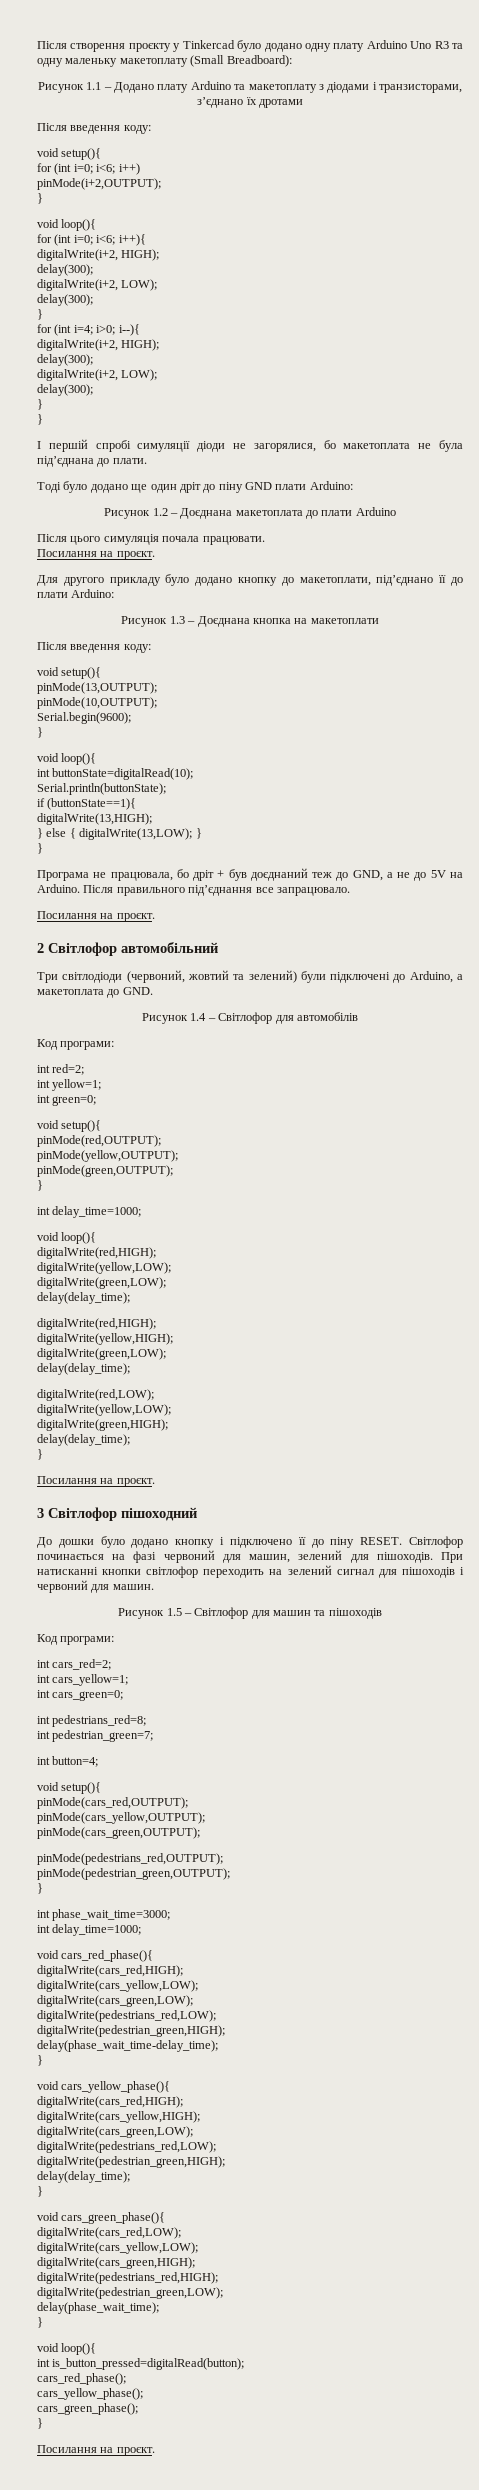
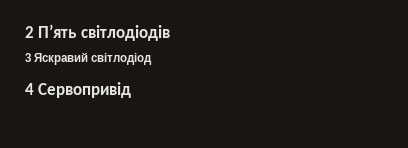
[37,40,464,52] [37,55,292,67] [37,81,463,93] [197,97,303,108] [37,123,151,134] [37,148,102,160] [37,163,140,175] [37,178,161,190] [37,193,43,204] [37,219,97,231] [37,234,146,246] [37,249,160,261] [37,264,93,276] [37,279,158,291] [37,294,93,306] [37,309,43,320] [37,324,140,336] [37,339,160,351] [37,354,93,366] [37,369,158,381] [37,384,93,396] [37,399,43,410] [37,414,43,425] [37,439,464,452] [37,456,147,467] [37,481,353,493] [104,507,396,519] [37,534,265,545] [37,549,155,560] [37,574,464,586] [37,589,115,598] [121,616,379,627] [37,642,151,653] [37,667,102,679] [37,682,157,694] [37,697,157,709] [37,712,131,724] [37,727,43,738] [37,753,97,765] [37,768,194,780] [37,783,166,795] [37,798,137,810] [37,813,152,825] [37,828,202,840] [37,843,43,854] [37,868,463,881] [37,884,350,896] [37,911,155,922] [37,942,218,956] [37,970,464,983] [37,987,153,998] [142,1012,358,1024] [37,1039,115,1050] [37,1064,85,1075] [37,1079,102,1091] [37,1095,97,1106] [37,1120,102,1132] [37,1135,161,1147] [37,1150,178,1162] [37,1165,173,1177] [37,1180,43,1191] [37,1206,142,1218] [37,1232,97,1244] [37,1247,156,1259] [37,1262,171,1274] [37,1277,166,1289] [37,1292,130,1304] [37,1318,156,1330] [37,1333,173,1345] [37,1348,166,1360] [37,1363,130,1375] [37,1389,154,1401] [37,1404,171,1416] [37,1419,168,1431] [37,1434,130,1446] [37,1449,43,1460] [37,1476,155,1487] [37,1507,197,1521] [37,1536,463,1548] [37,1550,464,1563] [37,1565,464,1578] [37,1580,154,1593] [118,1607,382,1619] [37,1634,115,1645] [37,1659,112,1670] [37,1674,129,1686] [37,1690,124,1701] [37,1715,147,1727] [37,1730,154,1742] [37,1756,99,1767] [37,1782,102,1794] [37,1797,188,1809] [37,1812,205,1824] [37,1827,200,1839] [37,1853,223,1865] [37,1868,230,1880] [37,1883,43,1894] [37,1909,171,1921] [37,1924,142,1936] [37,1950,154,1962] [37,1965,183,1977] [37,1980,198,1992] [37,1995,193,2007] [37,2010,216,2022] [37,2025,225,2037] [37,2040,218,2052] [37,2055,43,2066] [37,2081,171,2093] [37,2096,183,2108] [37,2111,200,2123] [37,2126,193,2138] [37,2141,216,2153] [37,2156,225,2168] [37,2171,130,2183] [37,2186,43,2197] [37,2212,166,2224] [37,2227,181,2239] [37,2242,198,2254] [37,2257,195,2269] [37,2272,218,2284] [37,2287,223,2299] [37,2302,159,2314] [37,2317,43,2328] [37,2343,97,2355] [37,2358,245,2370] [37,2373,126,2385] [37,2388,143,2400] [37,2403,138,2415] [37,2418,43,2429] [37,2445,155,2456] Після створення проєкту у Tinkercad було додано одну плату Arduino Uno R3 та одну маленьку макетоплату (Small Breadboard): // Рисунок 1.1 – Додано плату Arduino та макетоплату з діодами і транзисторами, з’єднано їх дротами // Після введення коду: // void setup(){ // for (int i=0; i<6; i++) // pinMode(i+2,OUTPUT); // } // void loop(){ // for (int i=0; i<6; i++){ // digitalWrite(i+2, HIGH); // delay(300); // digitalWrite(i+2, LOW); // delay(300); // } // for (int i=4; i>0; i--){ // digitalWrite(i+2, HIGH); // delay(300); // digitalWrite(i+2, LOW); // delay(300); // } // } // І першій спробі симуляції діоди не загорялися, бо макетоплата не була під’єднана до плати. // Тоді було додано ще один дріт до піну GND плати Arduino: // Рисунок 1.2 – Доєднана макетоплата до плати Arduino // Після цього симуляція почала працювати. // Посилання на проєкт. // Для другого прикладу було додано кнопку до макетоплати, під’єднано її до плати Arduino: // Рисунок 1.3 – Доєднана кнопка на макетоплати // Після введення коду: // void setup(){ // pinMode(13,OUTPUT); // pinMode(10,OUTPUT); // Serial.begin(9600); // } // void loop(){ // int buttonState=digitalRead(10); // Serial.println(buttonState); // if (buttonState==1){ // digitalWrite(13,HIGH); // } else { digitalWrite(13,LOW); } // } // Програма не працювала, бо дріт + був доєднаний теж до GND, а не до 5V на Arduino. Після правильного під’єднання все запрацювало. // Посилання на проєкт. // 2 Світлофор автомобільний // Три світлодіоди (червоний, жовтий та зелений) були підключені до Arduino, а макетоплата до GND. // Рисунок 1.4 – Світлофор для автомобілів // Код програми: // int red=2; // int yellow=1; // int green=0; // void setup(){ // pinMode(red,OUTPUT); // pinMode(yellow,OUTPUT); // pinMode(green,OUTPUT); // } // int delay_time=1000; // void loop(){ // digitalWrite(red,HIGH); // digitalWrite(yellow,LOW); // digitalWrite(green,LOW); // delay(delay_time); // digitalWrite(red,HIGH); // digitalWrite(yellow,HIGH); // digitalWrite(green,LOW); // delay(delay_time); // digitalWrite(red,LOW); // digitalWrite(yellow,LOW); // digitalWrite(green,HIGH); // delay(delay_time); // } // Посилання на проєкт. // 3 Світлофор пішоходний // До дошки було додано кнопку і підключено її до піну RESET. Світлофор починається на фазі червоний для машин, зелений для пішоходів. При натисканні кнопки світлофор переходить на зелений сигнал для пішоходів і червоний для машин. // Рисунок 1.5 – Світлофор для машин та пішоходів // Код програми: // int cars_red=2; // int cars_yellow=1; // int cars_green=0; // int pedestrians_red=8; // int pedestrian_green=7; // int button=4; // void setup(){ // pinMode(cars_red,OUTPUT); // pinMode(cars_yellow,OUTPUT); // pinMode(cars_green,OUTPUT); // pinMode(pedestrians_red,OUTPUT); // pinMode(pedestrian_green,OUTPUT); // } // int phase_wait_time=3000; // int delay_time=1000; // void cars_red_phase(){ // digitalWrite(cars_red,HIGH); // digitalWrite(cars_yellow,LOW); // digitalWrite(cars_green,LOW); // digitalWrite(pedestrians_red,LOW); // digitalWrite(pedestrian_green,HIGH); // delay(phase_wait_time-delay_time); // } // void cars_yellow_phase(){ // digitalWrite(cars_red,HIGH); // digitalWrite(cars_yellow,HIGH); // digitalWrite(cars_green,LOW); // digitalWrite(pedestrians_red,LOW); // digitalWrite(pedestrian_green,HIGH); // delay(delay_time); // } // void cars_green_phase(){ // digitalWrite(cars_red,LOW); // digitalWrite(cars_yellow,LOW); // digitalWrite(cars_green,HIGH); // digitalWrite(pedestrians_red,HIGH); // digitalWrite(pedestrian_green,LOW); // delay(phase_wait_time); // } // void loop(){ // int is_button_pressed=digitalRead(button); // cars_red_phase(); // cars_yellow_phase(); // cars_green_phase(); // } // Посилання на проєкт. -> [25,24,170,41] [25,52,153,65] [25,82,132,98] 2 Пʼять світлодіодів // 3 Яскравий світлодіод // 4 Сервопривід

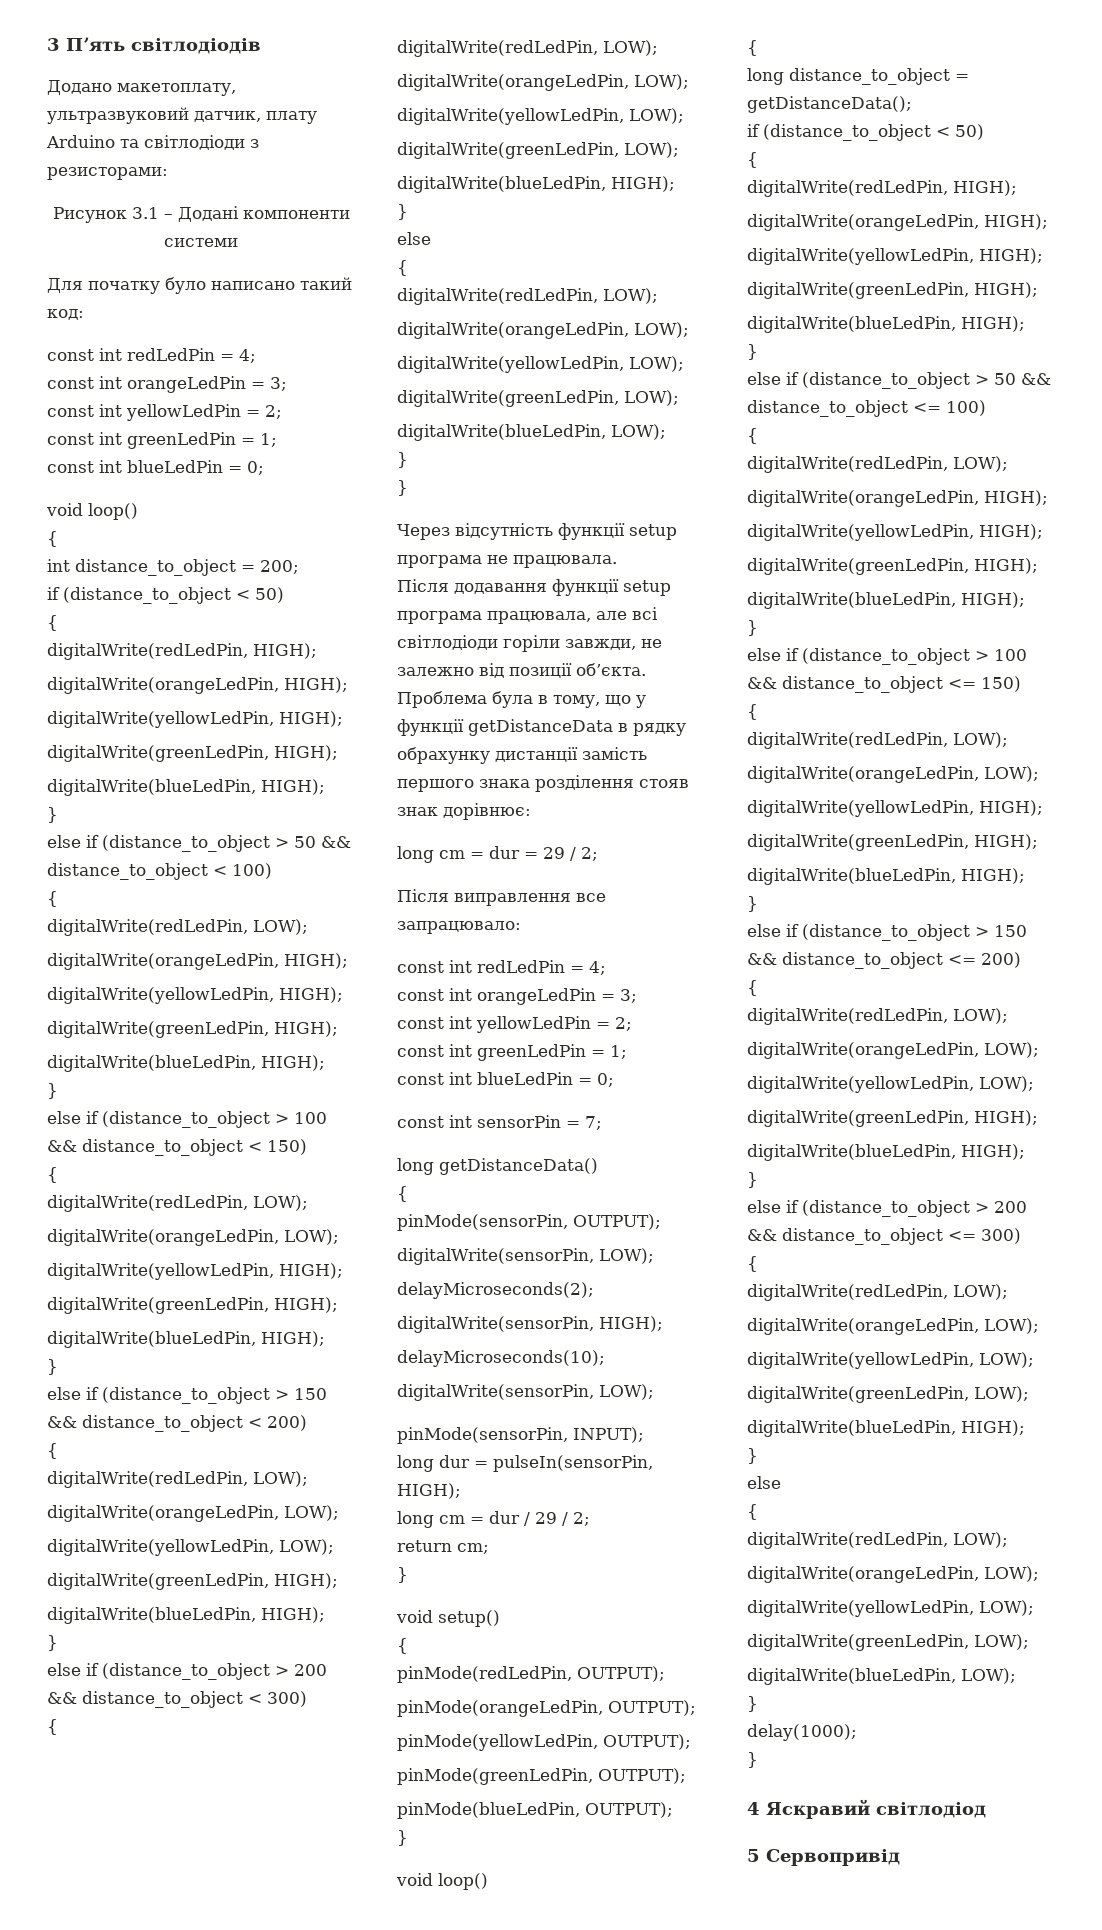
[25,26,34,38] 2 -> [47,38,60,51] 3
[25,53,31,62] 3 -> [47,80,236,96] [47,107,317,124] [46,135,259,150] [47,167,168,180] [52,206,350,223] [164,238,238,247] [47,277,352,294] [47,309,84,320] [47,348,256,363] [47,376,287,393] [47,404,282,421] [47,432,277,449] [47,460,264,475] [46,503,138,520] [47,531,58,547] [47,559,299,576] [47,587,284,604] [47,615,58,631] [47,643,317,660] [47,677,348,694] [47,711,343,728] [47,745,338,762] [47,779,325,796] [47,807,58,823] [47,835,351,852] [47,863,272,880] [47,891,58,907] [47,919,308,936] [47,953,348,970] [47,987,343,1004] [47,1021,338,1038] [47,1055,325,1072] [47,1083,58,1099] [47,1111,327,1128] [47,1139,307,1156] [47,1167,58,1183] [47,1195,308,1212] [47,1229,339,1246] [47,1263,343,1280] [47,1297,338,1314] [47,1331,325,1348] [47,1359,58,1375] [47,1387,327,1404] [47,1415,307,1432] [47,1443,58,1459] [47,1471,308,1488] [47,1505,339,1522] [47,1539,334,1556] [47,1573,338,1590] [47,1607,325,1624] [47,1635,58,1651] [47,1663,327,1680] [47,1691,307,1708] [47,1719,58,1735] [397,40,658,57] [397,74,689,91] [397,108,684,125] [397,142,679,159] [397,176,675,193] [397,204,408,220] [397,232,431,245] [397,260,408,276] [397,288,658,305] [397,322,689,339] [397,356,684,373] [397,390,679,407] [397,424,666,441] [397,452,408,468] [397,480,408,496] [397,523,677,540] [397,555,617,568] [397,579,671,596] [397,607,658,624] [397,635,662,652] [397,663,646,678] [397,691,646,708] [397,719,686,736] [397,747,647,764] [397,775,689,792] [397,803,531,820] [397,846,598,863] [397,889,606,906] [397,921,521,934] [397,960,606,975] [397,988,637,1005] [397,1016,632,1033] [397,1044,627,1061] [397,1072,614,1087] [397,1115,602,1130] [397,1158,598,1175] [397,1186,408,1202] [397,1214,661,1231] [397,1248,654,1265] [397,1282,594,1299] [397,1316,663,1333] [397,1350,605,1367] [397,1384,654,1401] [397,1427,644,1444] [397,1455,653,1472] [397,1483,461,1499] [397,1511,590,1528] [397,1540,489,1554] [397,1567,408,1583] [396,1610,500,1627] [397,1638,408,1654] [397,1666,665,1683] [397,1700,696,1717] [397,1734,691,1751] [397,1768,686,1785] [397,1802,673,1819] [397,1830,408,1846] [396,1873,488,1890] [747,40,758,56] [747,68,969,85] [747,96,912,113] [747,124,984,141] [747,152,758,168] [747,180,1017,197] [747,214,1048,231] [747,248,1043,265] [747,282,1038,299] [747,316,1025,333] [747,344,758,360] [747,372,1051,389] [747,400,986,417] [747,428,758,444] [747,456,1008,473] [747,490,1048,507] [747,524,1043,541] [747,558,1038,575] [747,592,1025,609] [747,620,758,636] [747,648,1027,665] [747,676,1021,693] [747,704,758,720] [747,732,1008,749] [747,766,1039,783] [747,800,1043,817] [747,834,1038,851] [747,868,1025,885] [747,896,758,912] [747,924,1027,941] [747,952,1021,969] [747,980,758,996] [747,1008,1008,1025] [747,1042,1039,1059] [747,1076,1034,1093] [747,1110,1038,1127] [747,1144,1025,1161] [747,1172,758,1188] [747,1200,1027,1217] [747,1228,1021,1245] [747,1256,758,1272] [747,1284,1008,1301] [747,1318,1039,1335] [747,1352,1034,1369] [747,1386,1029,1403] [747,1420,1025,1437] [747,1448,758,1464] [747,1476,781,1489] [747,1504,758,1520] [747,1532,1008,1549] [747,1566,1039,1583] [747,1600,1034,1617] [747,1634,1029,1651] [747,1668,1016,1685] [747,1696,758,1712] [747,1724,857,1741] [747,1752,758,1768] [747,1802,760,1815] Додано макетоплату, ультразвуковий датчик, плату Arduino та світлодіоди з резисторами: // Рисунок 3.1 – Додані компоненти системи // Для початку було написано такий код: // const int redLedPin = 4; // const int orangeLedPin = 3; // const int yellowLedPin = 2; // const int greenLedPin = 1; // const int blueLedPin = 0; // void loop() // { // int distance_to_object = 200; // if (distance_to_object < 50) // { // digitalWrite(redLedPin, HIGH); // digitalWrite(orangeLedPin, HIGH); // digitalWrite(yellowLedPin, HIGH); // digitalWrite(greenLedPin, HIGH); // digitalWrite(blueLedPin, HIGH); // } // else if (distance_to_object > 50 && distance_to_object < 100) // { // digitalWrite(redLedPin, LOW); // digitalWrite(orangeLedPin, HIGH); // digitalWrite(yellowLedPin, HIGH); // digitalWrite(greenLedPin, HIGH); // digitalWrite(blueLedPin, HIGH); // } // else if (distance_to_object > 100 && distance_to_object < 150) // { // digitalWrite(redLedPin, LOW); // digitalWrite(orangeLedPin, LOW); // digitalWrite(yellowLedPin, HIGH); // digitalWrite(greenLedPin, HIGH); // digitalWrite(blueLedPin, HIGH); // } // else if (distance_to_object > 150 && distance_to_object < 200) // { // digitalWrite(redLedPin, LOW); // digitalWrite(orangeLedPin, LOW); // digitalWrite(yellowLedPin, LOW); // digitalWrite(greenLedPin, HIGH); // digitalWrite(blueLedPin, HIGH); // } // else if (distance_to_object > 200 && distance_to_object < 300) // { // digitalWrite(redLedPin, LOW); // digitalWrite(orangeLedPin, LOW); // digitalWrite(yellowLedPin, LOW); // digitalWrite(greenLedPin, LOW); // digitalWrite(blueLedPin, HIGH); // } // else // { // digitalWrite(redLedPin, LOW); // digitalWrite(orangeLedPin, LOW); // digitalWrite(yellowLedPin, LOW); // digitalWrite(greenLedPin, LOW); // digitalWrite(blueLedPin, LOW); // } // } // Через відсутність функції setup програма не працювала. // Після додавання функції setup програма працювала, але всі світлодіоди горіли завжди, не залежно від позиції об’єкта. Проблема була в тому, що у функції getDistanceData в рядку обрахунку дистанції замість першого знака розділення стояв знак дорівнює: // long cm = dur = 29 / 2; // Після виправлення все запрацювало: // const int redLedPin = 4; // const int orangeLedPin = 3; // const int yellowLedPin = 2; // const int greenLedPin = 1; // const int blueLedPin = 0; // const int sensorPin = 7; // long getDistanceData() // { // pinMode(sensorPin, OUTPUT); // digitalWrite(sensorPin, LOW); // delayMicroseconds(2); // digitalWrite(sensorPin, HIGH); // delayMicroseconds(10); // digitalWrite(sensorPin, LOW); // pinMode(sensorPin, INPUT); // long dur = pulseIn(sensorPin, HIGH); // long cm = dur / 29 / 2; // return cm; // } // void setup() // { // pinMode(redLedPin, OUTPUT); // pinMode(orangeLedPin, OUTPUT); // pinMode(yellowLedPin, OUTPUT); // pinMode(greenLedPin, OUTPUT); // pinMode(blueLedPin, OUTPUT); // } // void loop() // { // long distance_to_object = getDistanceData(); // if (distance_to_object < 50) // { // digitalWrite(redLedPin, HIGH); // digitalWrite(orangeLedPin, HIGH); // digitalWrite(yellowLedPin, HIGH); // digitalWrite(greenLedPin, HIGH); // digitalWrite(blueLedPin, HIGH); // } // else if (distance_to_object > 50 && distance_to_object <= 100) // { // digitalWrite(redLedPin, LOW); // digitalWrite(orangeLedPin, HIGH); // digitalWrite(yellowLedPin, HIGH); // digitalWrite(greenLedPin, HIGH); // digitalWrite(blueLedPin, HIGH); // } // else if (distance_to_object > 100 && distance_to_object <= 150) // { // digitalWrite(redLedPin, LOW); // digitalWrite(orangeLedPin, LOW); // digitalWrite(yellowLedPin, HIGH); // digitalWrite(greenLedPin, HIGH); // digitalWrite(blueLedPin, HIGH); // } // else if (distance_to_object > 150 && distance_to_object <= 200) // { // digitalWrite(redLedPin, LOW); // digitalWrite(orangeLedPin, LOW); // digitalWrite(yellowLedPin, LOW); // digitalWrite(greenLedPin, HIGH); // digitalWrite(blueLedPin, HIGH); // } // else if (distance_to_object > 200 && distance_to_object <= 300) // { // digitalWrite(redLedPin, LOW); // digitalWrite(orangeLedPin, LOW); // digitalWrite(yellowLedPin, LOW); // digitalWrite(greenLedPin, LOW); // digitalWrite(blueLedPin, HIGH); // } // else // { // digitalWrite(redLedPin, LOW); // digitalWrite(orangeLedPin, LOW); // digitalWrite(yellowLedPin, LOW); // digitalWrite(greenLedPin, LOW); // digitalWrite(blueLedPin, LOW); // } // delay(1000); // } // 4
[25,83,34,95] 4 -> [747,1849,760,1862] 5

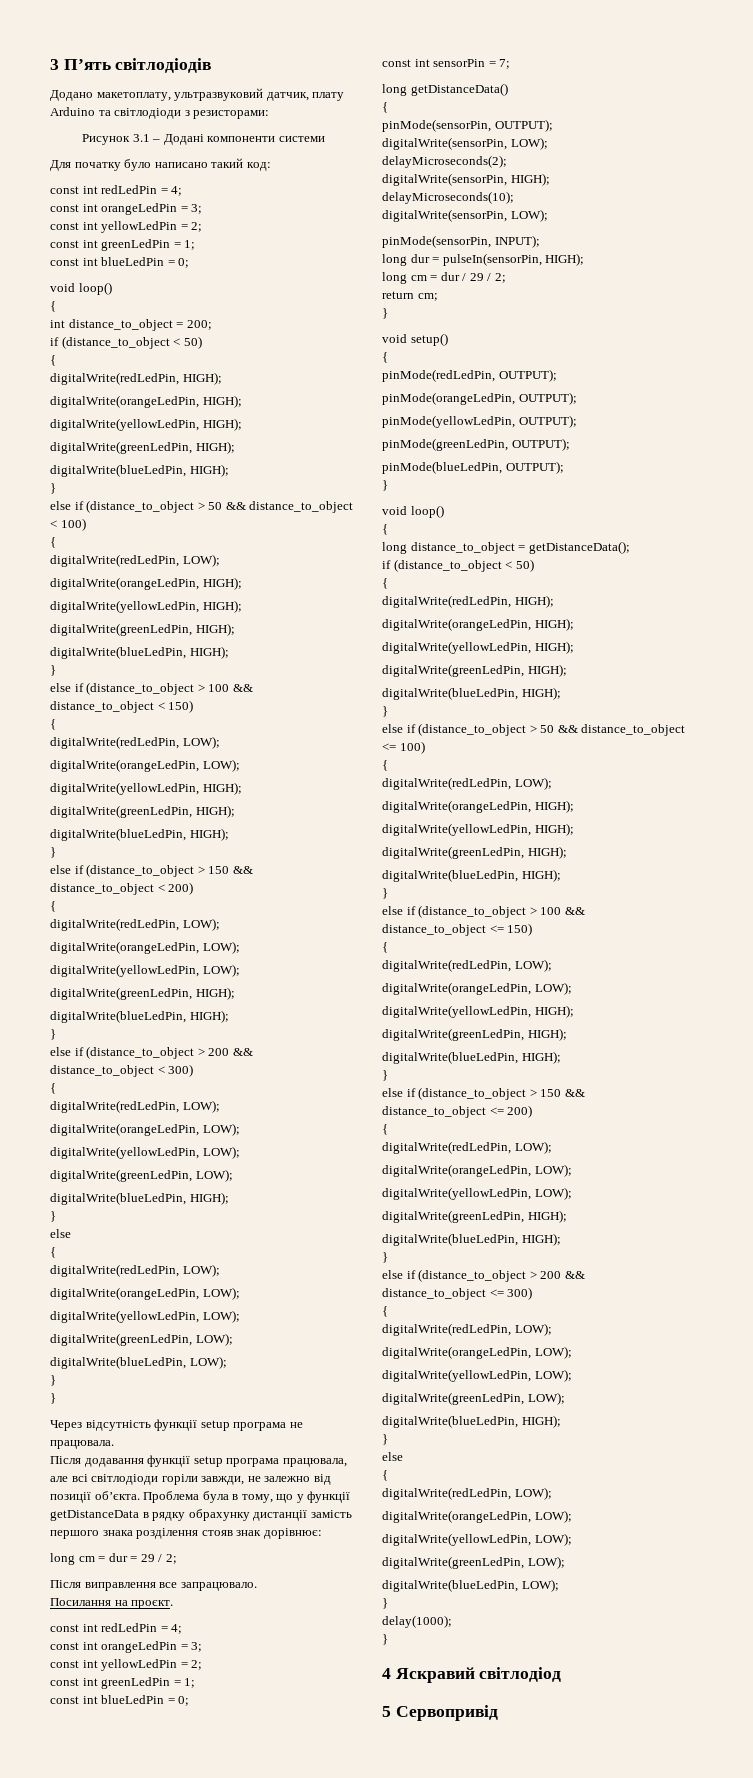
[397,921,521,934] запрацювало: -> [180,1582,257,1591] [50,1598,174,1609] запрацювало. // Посилання на проєкт.

